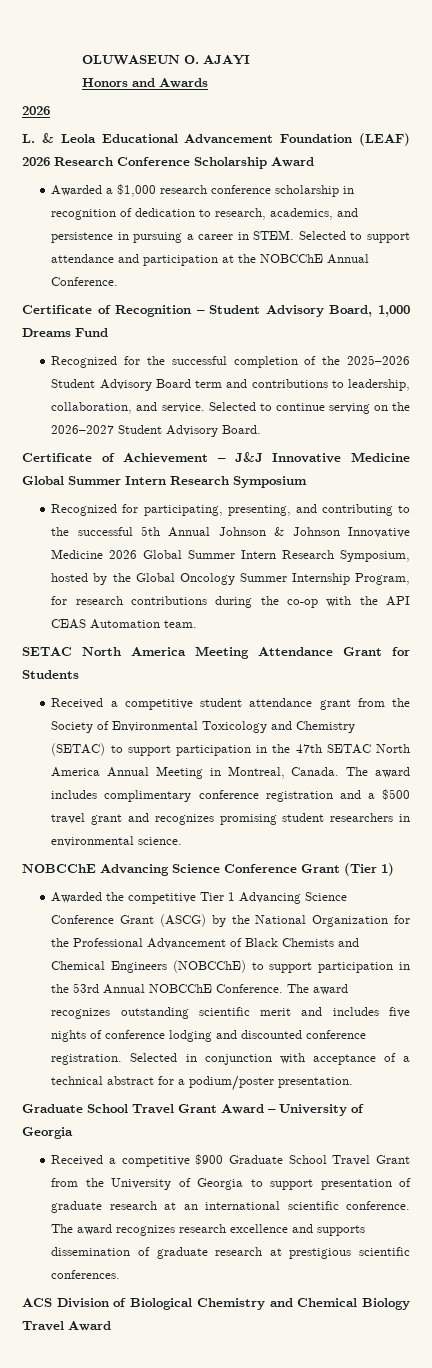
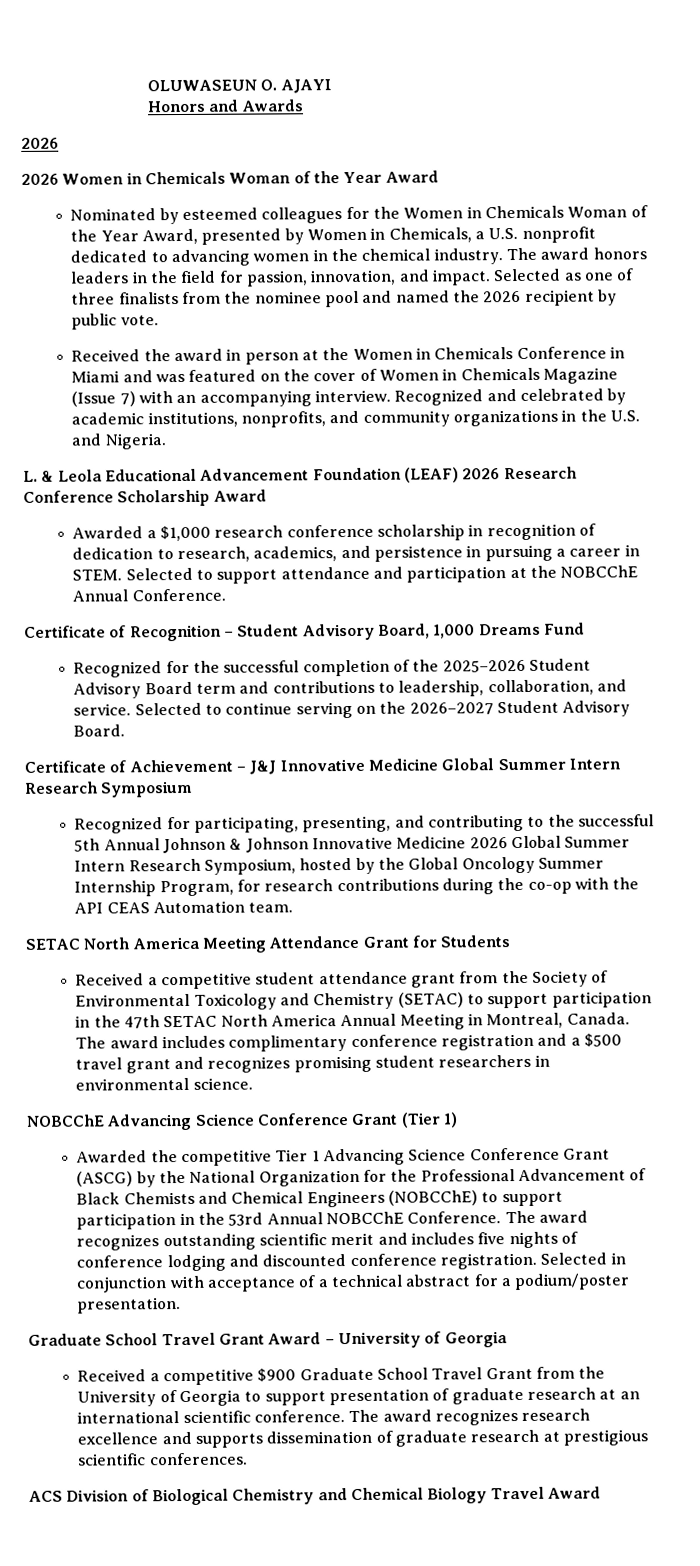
(50, 110) none -> [21,170,439,185] [70,205,648,225] [70,226,596,245] [70,247,647,267] [70,268,635,287] [71,289,617,308] [71,313,159,330] [71,346,625,365] [71,367,618,384] [71,388,627,407] [71,409,640,428] [71,433,167,450] // 2026 Women in Chemicals Woman of the Year Award // Nominated by esteemed colleagues for the Women in Chemicals Woman of the Year Award, presented by Women in Chemicals, a U.S. nonprofit dedicated to advancing women in the chemical industry. The award honors leaders in the field for passion, innovation, and impact. Selected as one of three finalists from the nominee pool and named the 2026 recipient by public vote. // Received the award in person at the Women in Chemicals Conference in Miami and was featured on the cover of Women in Chemicals Magazine (Issue 7) with an accompanying interview. Recognized and celebrated by academic institutions, nonprofits, and community organizations in the U.S. and Nigeria.

